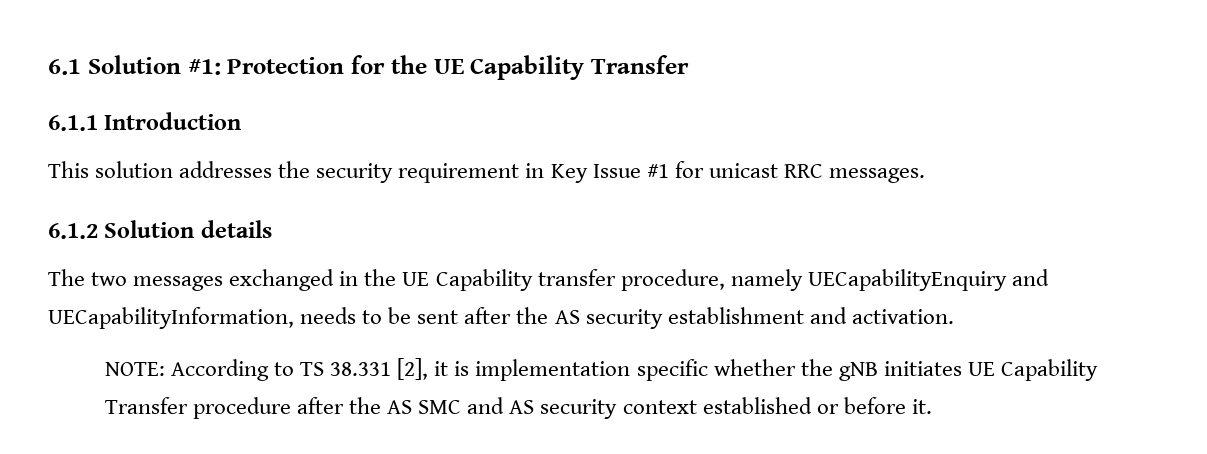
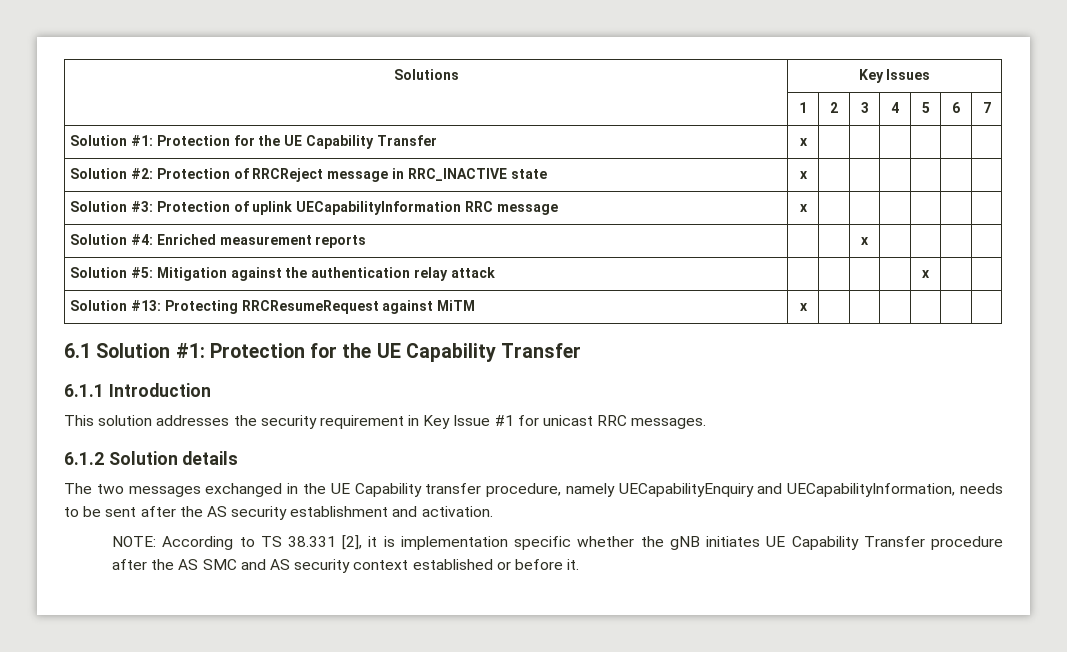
(48, 67) none -> [393,69,459,80] [858,69,931,83] [799,102,807,113] [830,102,838,113] [860,102,869,113] [891,102,899,113] [921,102,930,113] [952,102,960,113] [982,102,991,113] [70,135,437,149] [799,138,808,146] [70,168,547,182] [799,171,808,179] [70,201,558,215] [799,204,808,212] [70,234,367,248] [861,237,869,245] [70,267,495,281] [922,270,930,278] [70,300,476,314] [799,303,808,311] Solutions | Key Issues // | 1 | 2 | 3 | 4 | 5 | 6 | 7 // Solution #1: Protection for the UE Capability Transfer | x | | | | | | // Solution #2: Protection of RRCReject message in RRC_INACTIVE state | x | | | | | | // Solution #3: Protection of uplink UECapabilityInformation RRC message | x | | | | | | // Solution #4: Enriched measurement reports | | | x | | | | // Solution #5: Mitigation against the authentication relay attack | | | | | x | | // Solution #13: Protecting RRCResumeRequest against MiTM | x | | | | | | //

